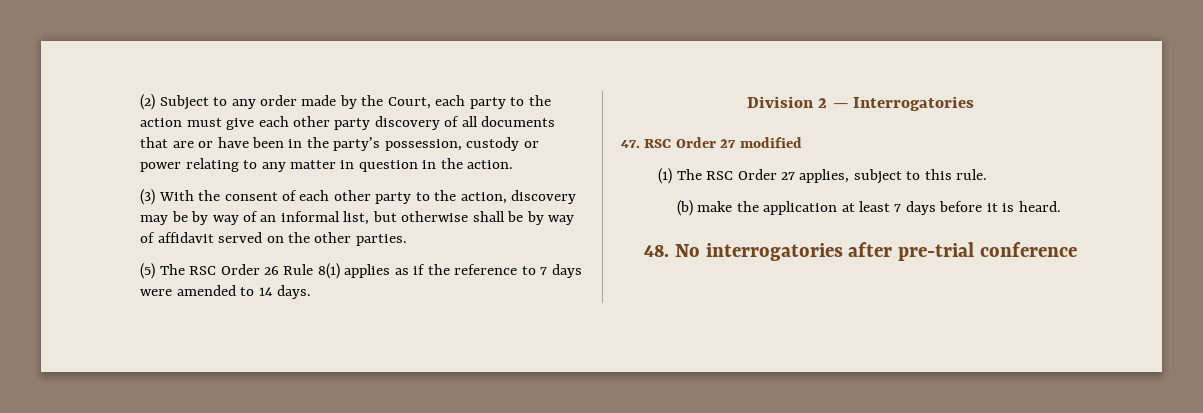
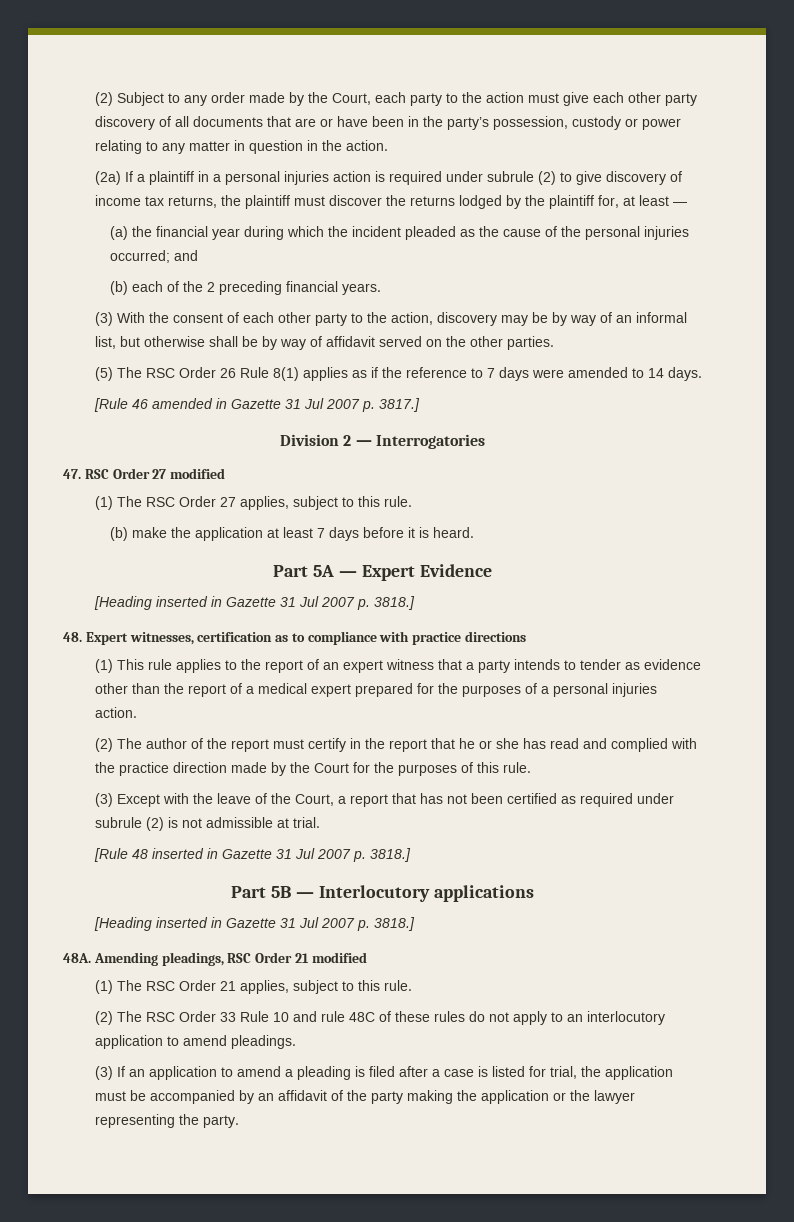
(514, 164) none -> [94,171,682,185] [94,195,687,209] [110,226,690,240] [110,250,199,263] [110,281,382,295] // (2a) If a plaintiff in a personal injuries action is required under subrule (2) to give discovery of income tax returns, the plaintiff must discover the returns lodged by the plaintiff for, at least — // (a) the financial year during which the incident pleaded as the cause of the personal injuries occurred; and // (b) each of the 2 preceding financial years.
(311, 292) none -> [93,398,420,412] // [Rule 46 amended in Gazette 31 Jul 2007 p. 3817.]
[643,242,1078,261] 48. No interrogatories after pre-trial conference -> [273,564,492,581] [93,596,415,610] [63,631,527,645] [94,659,701,673] [94,683,657,697] [94,707,137,718] [94,738,697,752] [94,762,531,776] [94,793,674,807] [94,817,320,831] [93,848,411,862] [231,885,534,902] [93,917,415,931] [63,952,367,966] [94,980,412,994] [94,1011,665,1025] [94,1035,296,1049] [94,1066,673,1080] [94,1090,635,1104] [94,1114,239,1128] Part 5A — Expert Evidence // [Heading inserted in Gazette 31 Jul 2007 p. 3818.] // 48. Expert witnesses, certification as to compliance with practice directions // (1) This rule applies to the report of an expert witness that a party intends to tender as evidence other than the report of a medical expert prepared for the purposes of a personal injuries action. // (2) The author of the report must certify in the report that he or she has read and complied with the practice direction made by the Court for the purposes of this rule. // (3) Except with the leave of the Court, a report that has not been certified as required under subrule (2) is not admissible at trial. // [Rule 48 inserted in Gazette 31 Jul 2007 p. 3818.] // Part 5B — Interlocutory applications // [Heading inserted in Gazette 31 Jul 2007 p. 3818.] // 48A. Amending pleadings, RSC Order 21 modified // (1) The RSC Order 21 applies, subject to this rule. // (2) The RSC Order 33 Rule 10 and rule 48C of these rules do not apply to an interlocutory application to amend pleadings. // (3) If an application to amend a pleading is filed after a case is listed for trial, the application must be accompanied by an affidavit of the party making the application or the lawyer representing the party.

